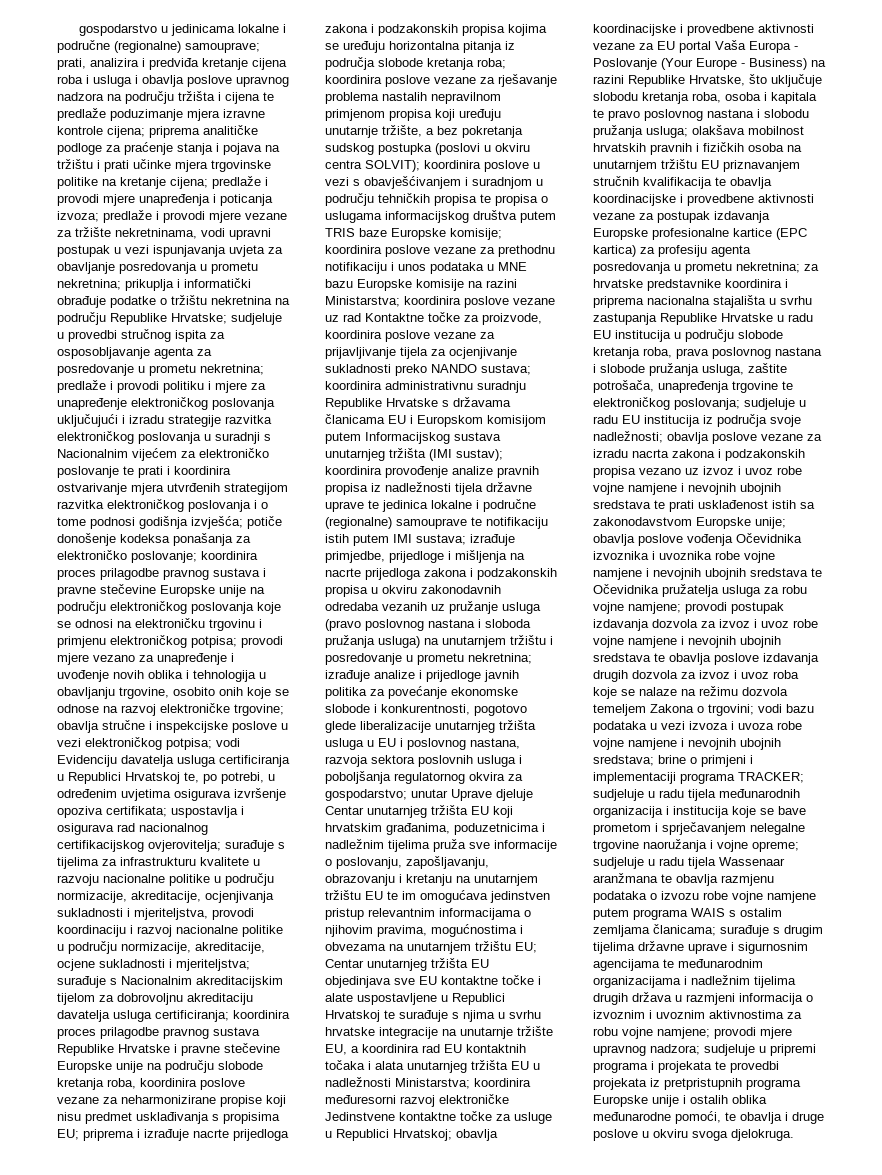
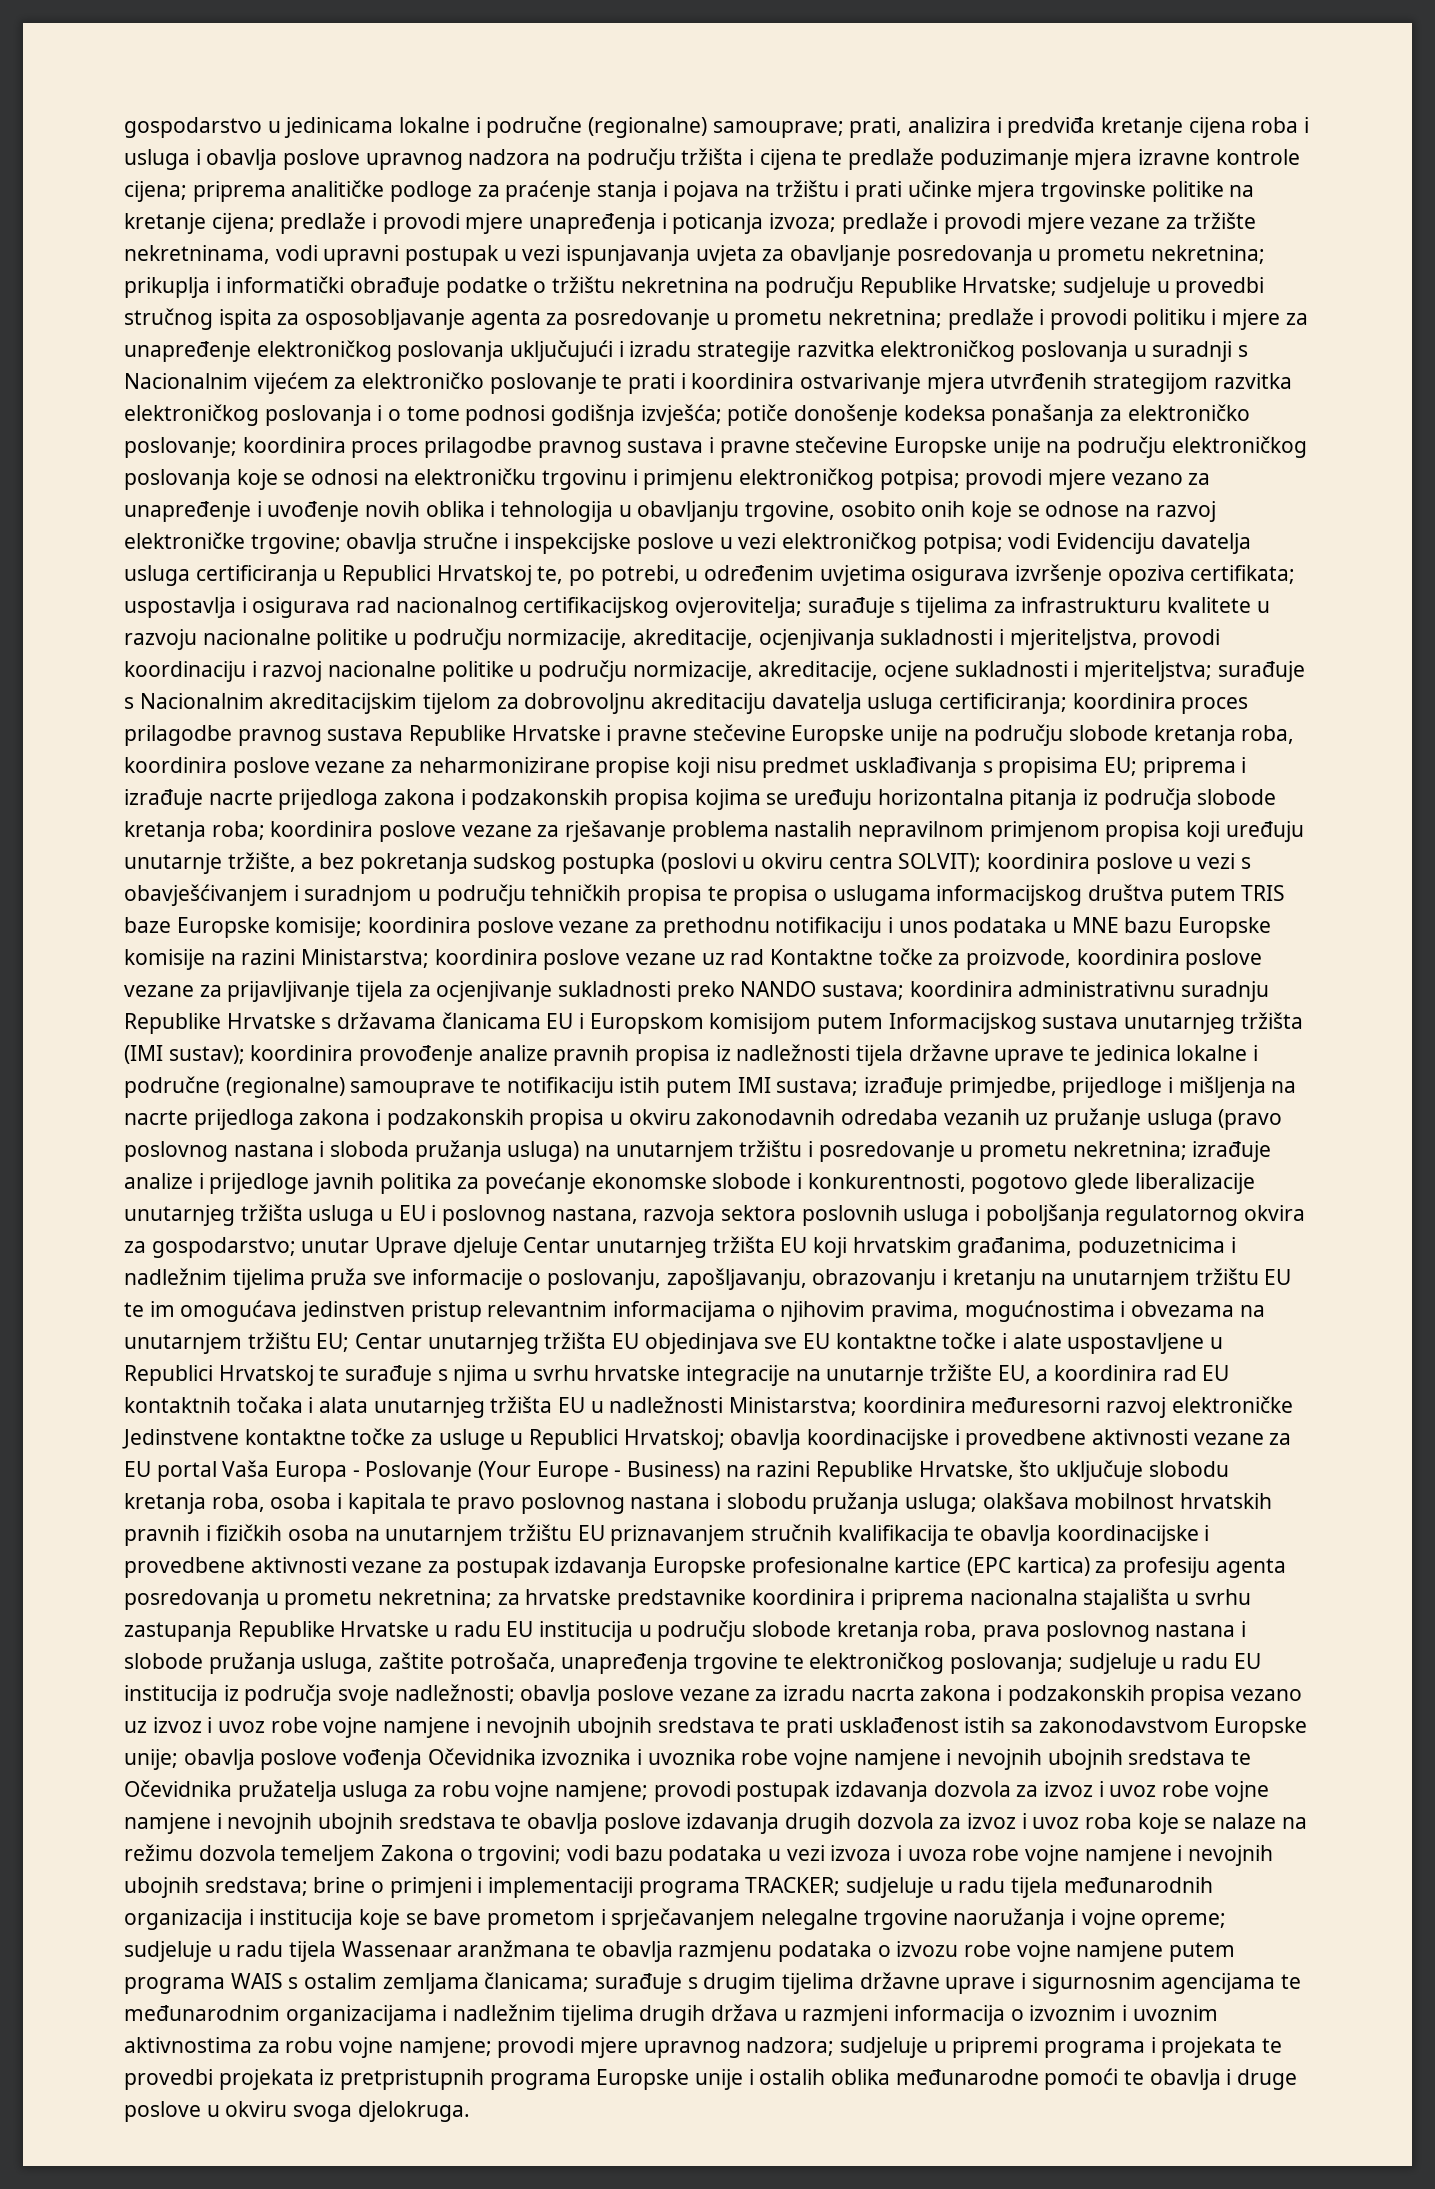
[675,1111,721,1124] pomoći, -> [1044,2068,1119,2090] pomoći

